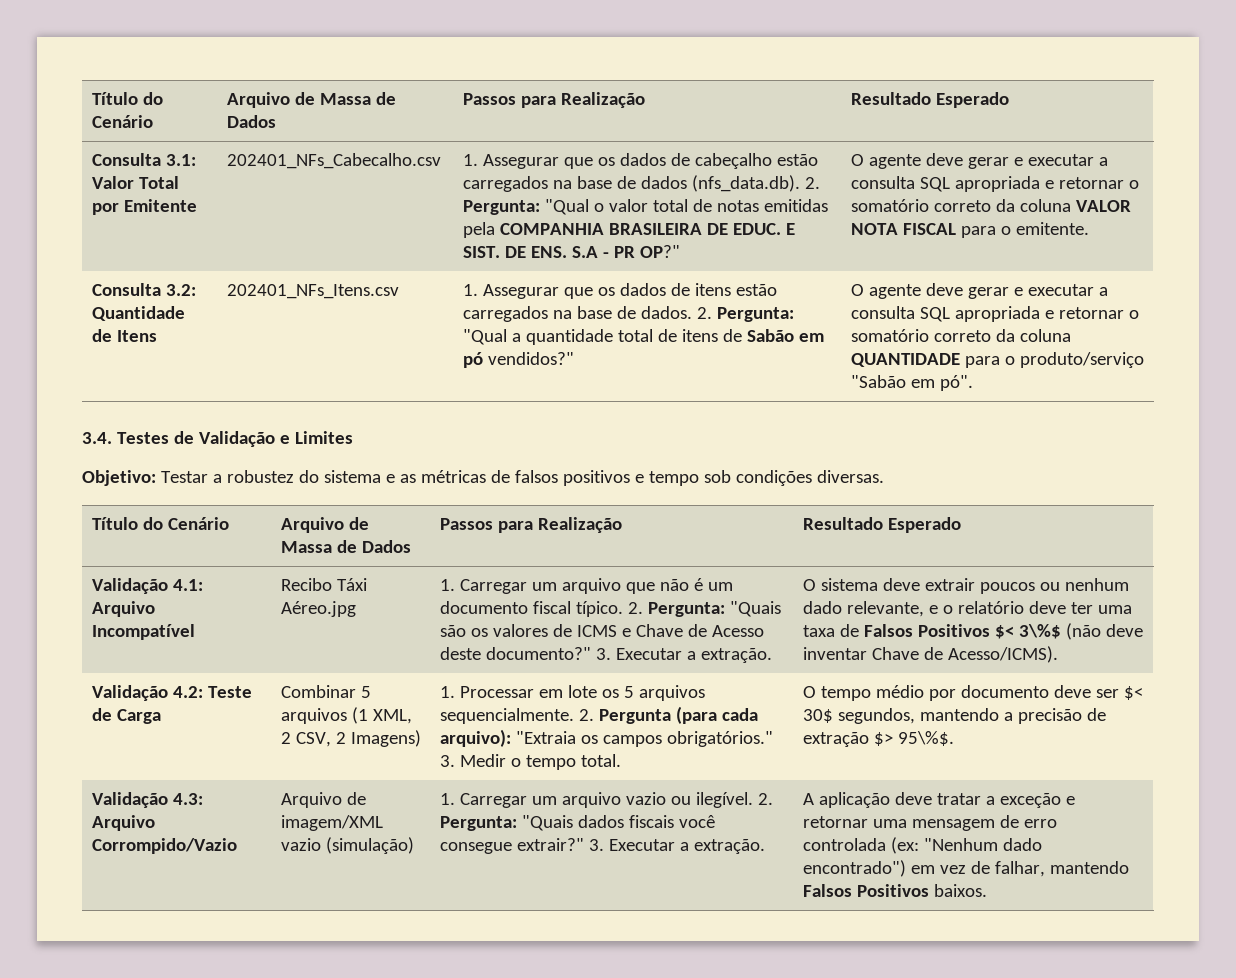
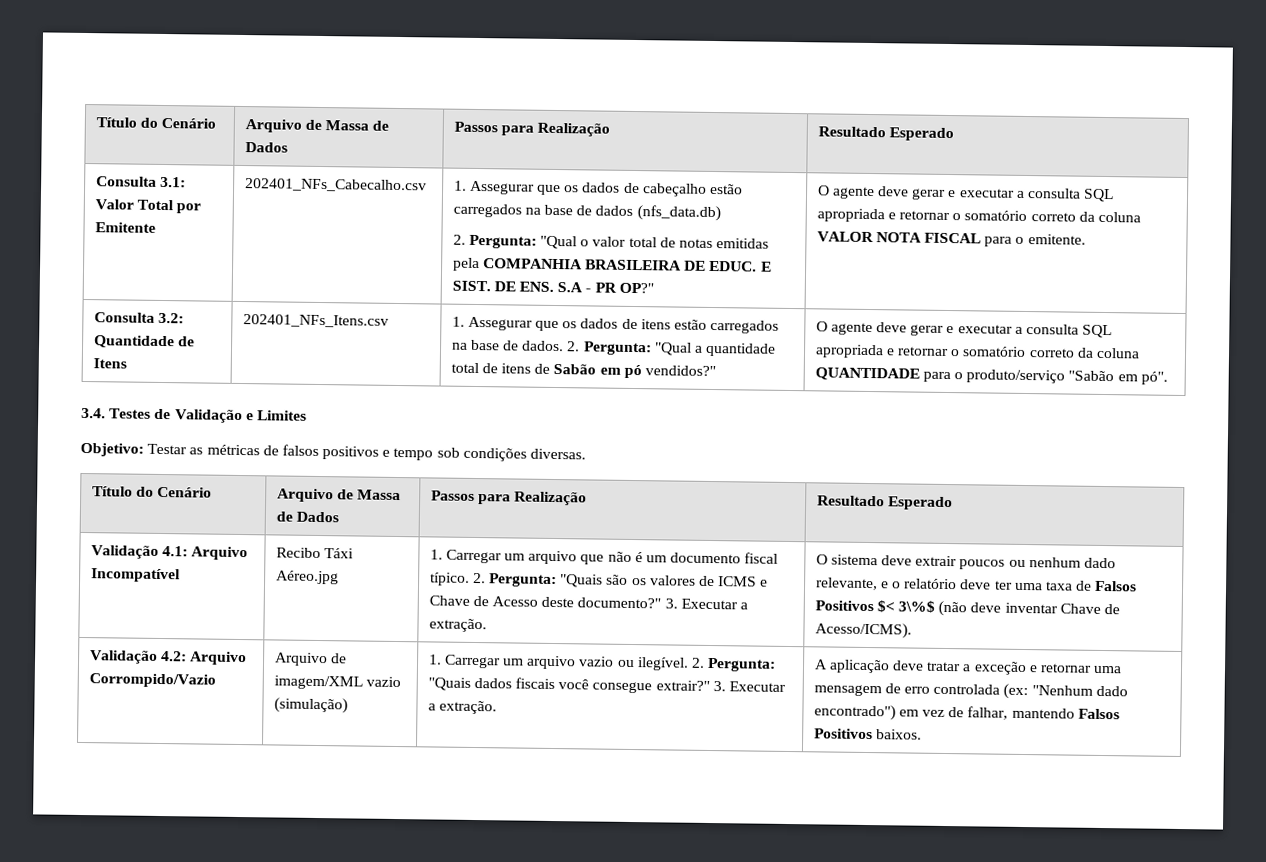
[691,175,800,192] (nfs_data.db). -> [636,205,721,222] (nfs_data.db) //
[212,470,395,483] a robustez do sistema e -> (188, 449) none
[207,686,252,698] [91,708,161,724] [280,685,371,698] [280,707,412,724] [280,730,421,747] [439,685,705,701] [439,706,758,724] [439,729,773,747] [439,754,621,770] [802,685,1143,701] [802,708,1106,724] [802,731,954,747] [91,792,203,808] Teste de Carga | Combinar 5 arquivos (1 XML, 2 CSV, 2 Imagens) | 1. Processar em lote os 5 arquivos sequencialmente. 2. Pergunta (para cada arquivo): "Extraia os campos obrigatórios." 3. Medir o tempo total. | O tempo médio por documento deve ser $< 30$ segundos, mantendo a precisão de extração $> 95\%$. // Validação 4.3: -> (187, 656) none

